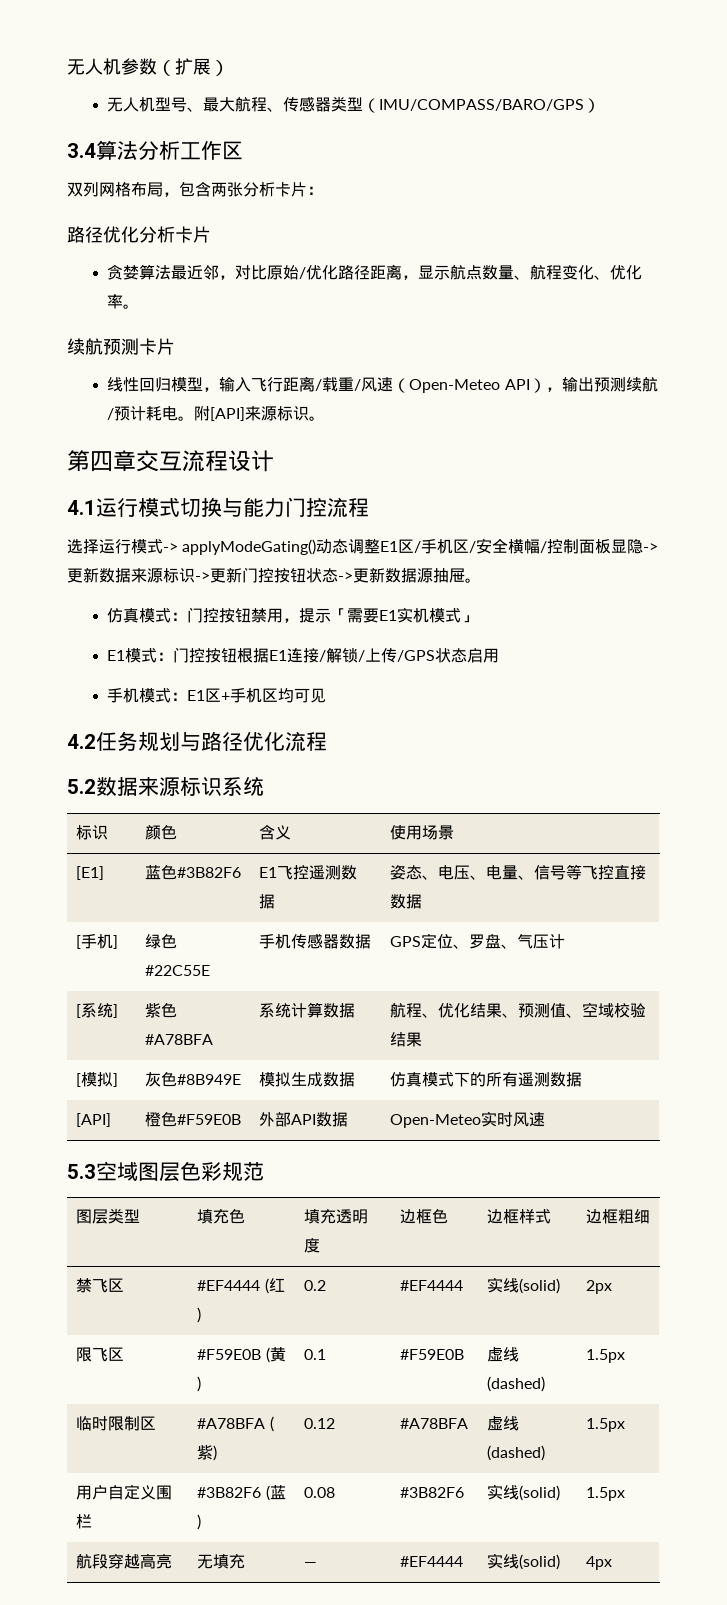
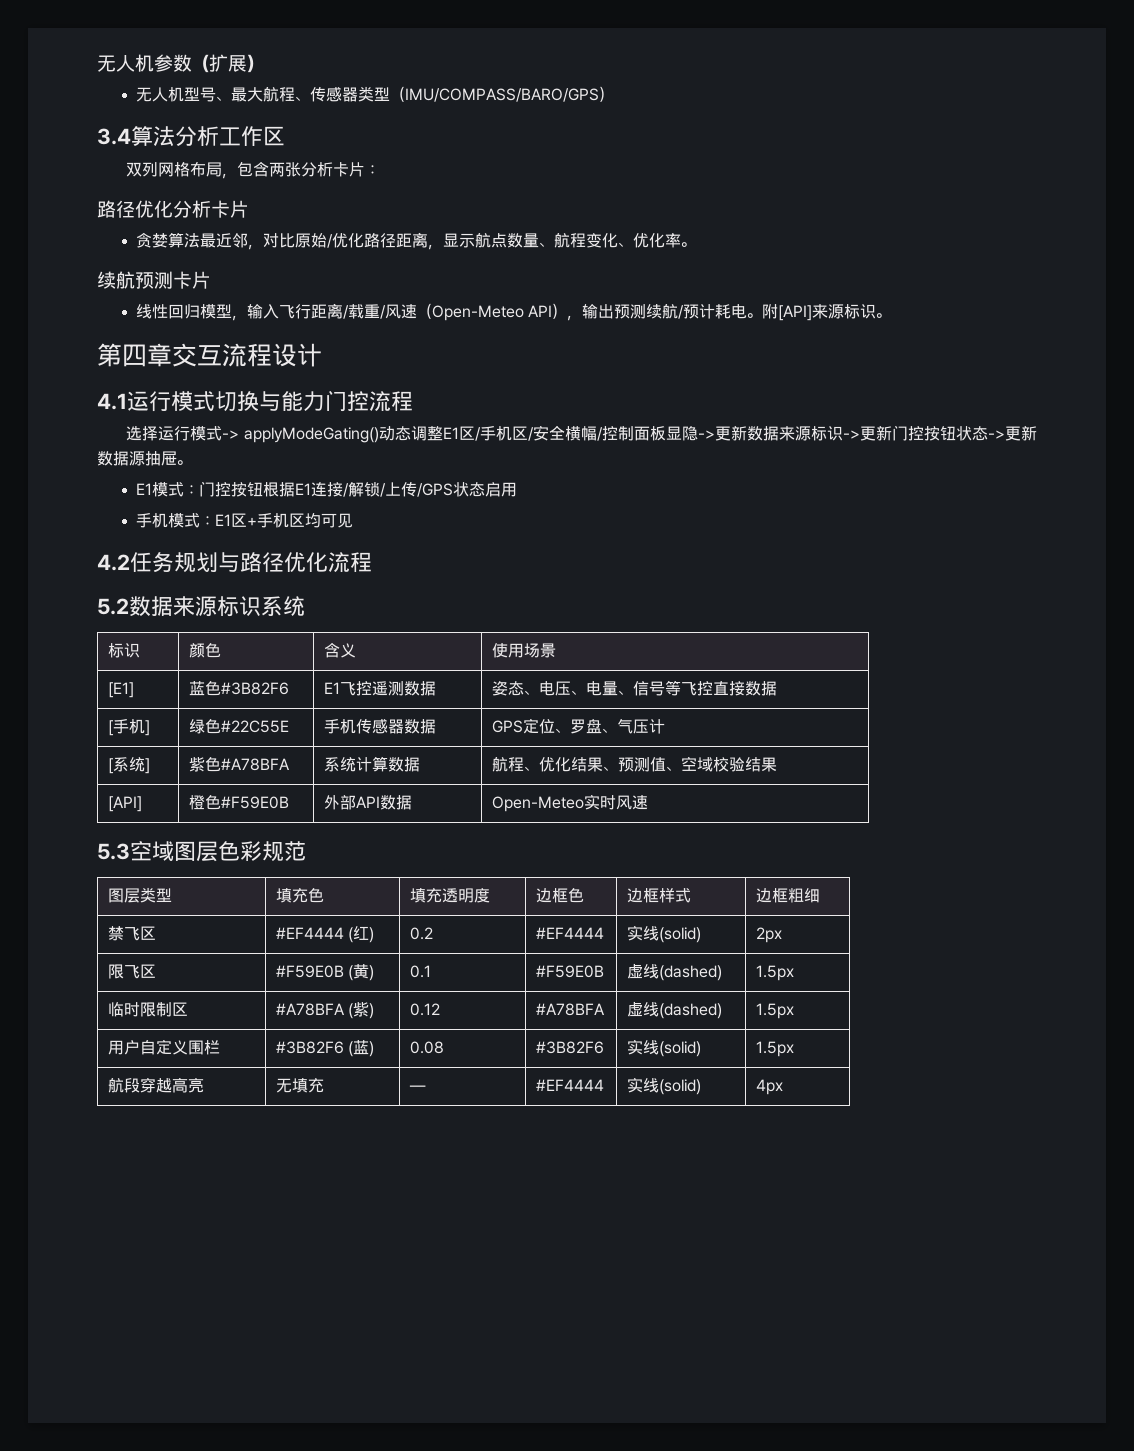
[107,607,478,623] // 仿真模式：门控按钮禁用，提示「需要E1实机模式」 -> (192, 462) none
[76,1072,119,1087] [145,1072,242,1087] [259,1072,356,1087] [390,1072,583,1087] // [模拟] | 灰色#8B949E | 模拟生成数据 | 仿真模式下的所有遥测数据 -> (778, 764) none

